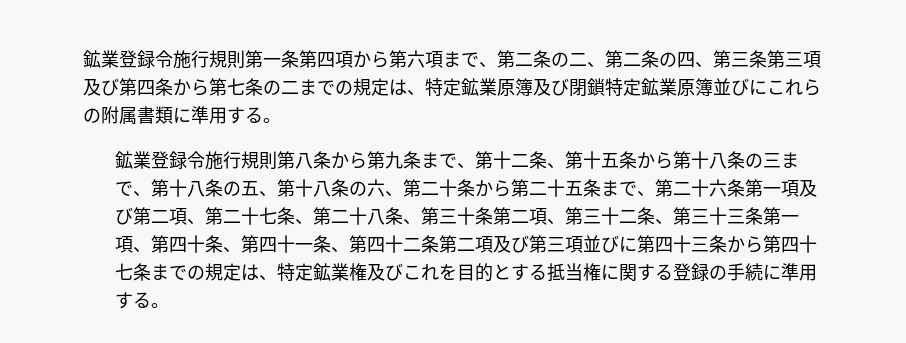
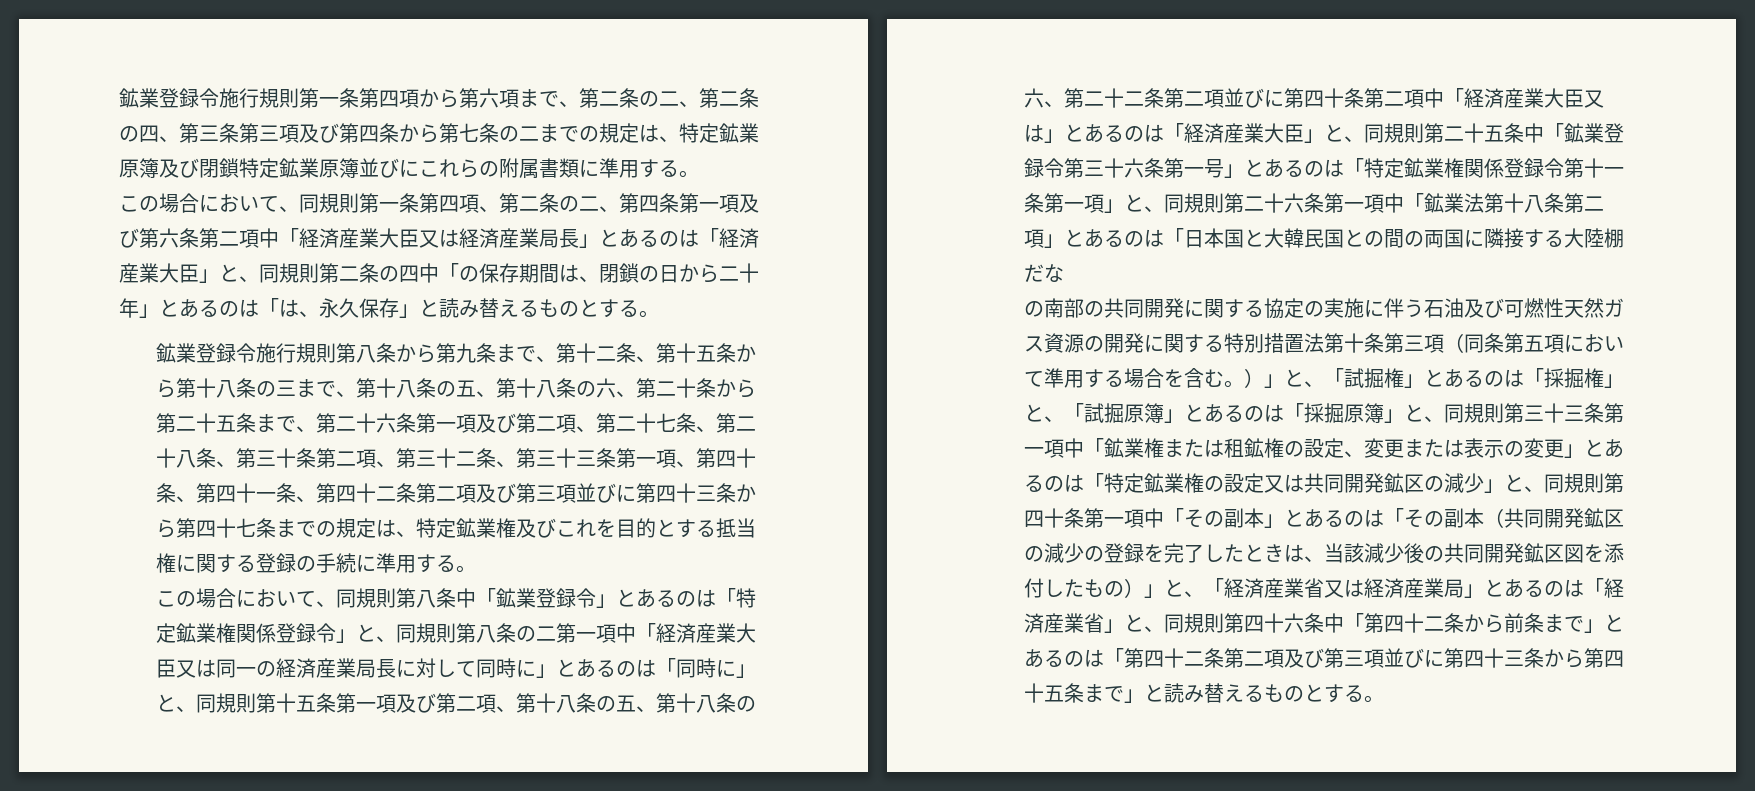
(281, 120) none -> [119,193,759,213] [119,228,759,248] [119,263,759,283] [119,298,659,318] // この場合において、同規則第一条第四項、第二条の二、第四条第一項及び第六条第二項中「経済産業大臣又は経済産業局長」とあるのは「経済産業大臣」と、同規則第二条の四中「の保存期間は、閉鎖の日から二十年」とあるのは「は、永久保存」と読み替えるものとする。
(170, 305) none -> [155,588,756,608] [155,623,756,643] [155,658,756,678] [155,693,756,713] [1023,88,1604,108] [1023,123,1624,143] [1023,158,1624,178] [1023,193,1604,213] [1023,228,1624,248] [1023,264,1064,282] [1023,298,1624,319] [1023,333,1624,353] [1023,368,1624,388] [1023,403,1624,423] [1023,438,1624,458] [1023,473,1624,493] [1023,508,1624,528] [1023,543,1624,563] [1023,578,1624,598] [1023,613,1624,633] [1023,648,1624,668] [1023,683,1384,703] // この場合において、同規則第八条中「鉱業登録令」とあるのは「特定鉱業権関係登録令」と、同規則第八条の二第一項中「経済産業大臣又は同一の経済産業局長に対して同時に」とあるのは「同時に」と、同規則第十五条第一項及び第二項、第十八条の五、第十八条の六、第二十二条第二項並びに第四十条第二項中「経済産業大臣又は」とあるのは「経済産業大臣」と、同規則第二十五条中「鉱業登録令第三十六条第一号」とあるのは「特定鉱業権関係登録令第十一条第一項」と、同規則第二十六条第一項中「鉱業法第十八条第二項」とあるのは「日本国と大韓民国との間の両国に隣接する大陸棚だな // の南部の共同開発に関する協定の実施に伴う石油及び可燃性天然ガス資源の開発に関する特別措置法第十条第三項（同条第五項において準用する場合を含む。）」と、「試掘権」とあるのは「採掘権」と、「試掘原簿」とあるのは「採掘原簿」と、同規則第三十三条第一項中「鉱業権または租鉱権の設定、変更または表示の変更」とあるのは「特定鉱業権の設定又は共同開発鉱区の減少」と、同規則第四十条第一項中「その副本」とあるのは「その副本（共同開発鉱区の減少の登録を完了したときは、当該減少後の共同開発鉱区図を添付したもの）」と、「経済産業省又は経済産業局」とあるのは「経済産業省」と、同規則第四十六条中「第四十二条から前条まで」とあるのは「第四十二条第二項及び第三項並びに第四十三条から第四十五条まで」と読み替えるものとする。

